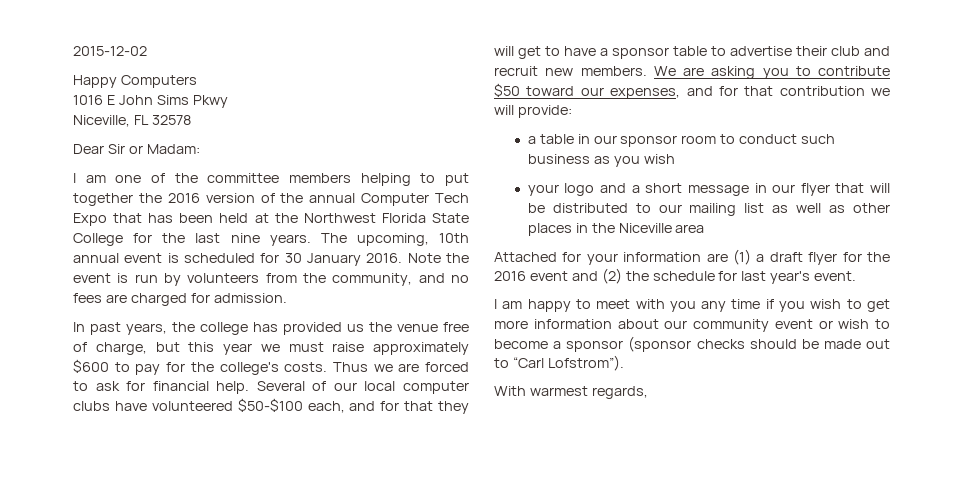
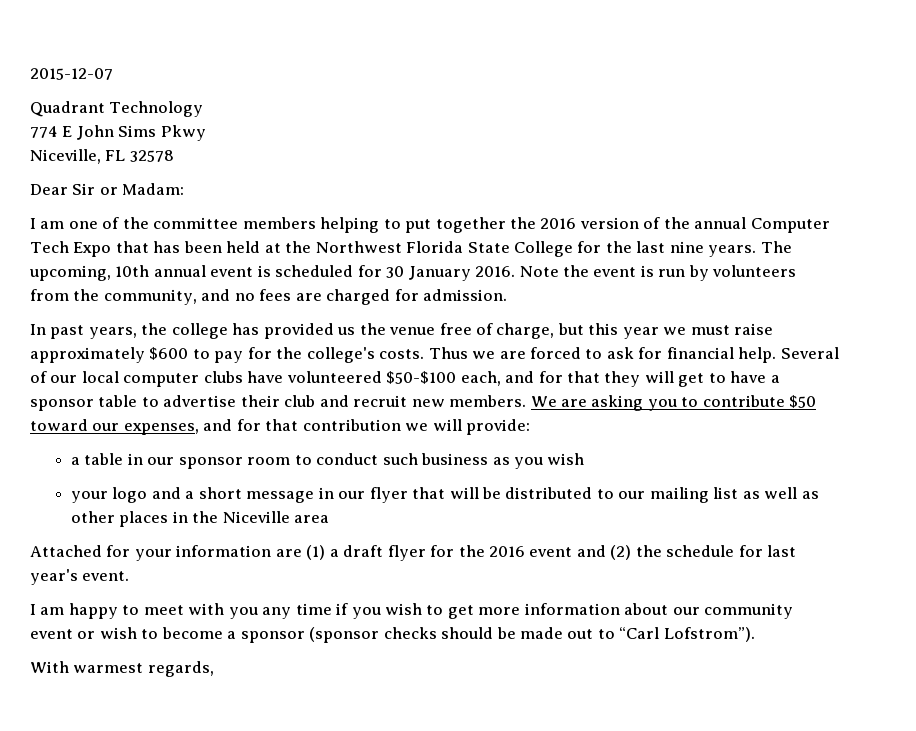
[73,46,147,56] [73,75,197,88] [73,95,103,105] 2015-12-02 // Happy Computers // 1016 -> [30,68,113,80] [30,101,204,117] [30,126,58,138] 2015-12-07 // Quadrant Technology // 774

